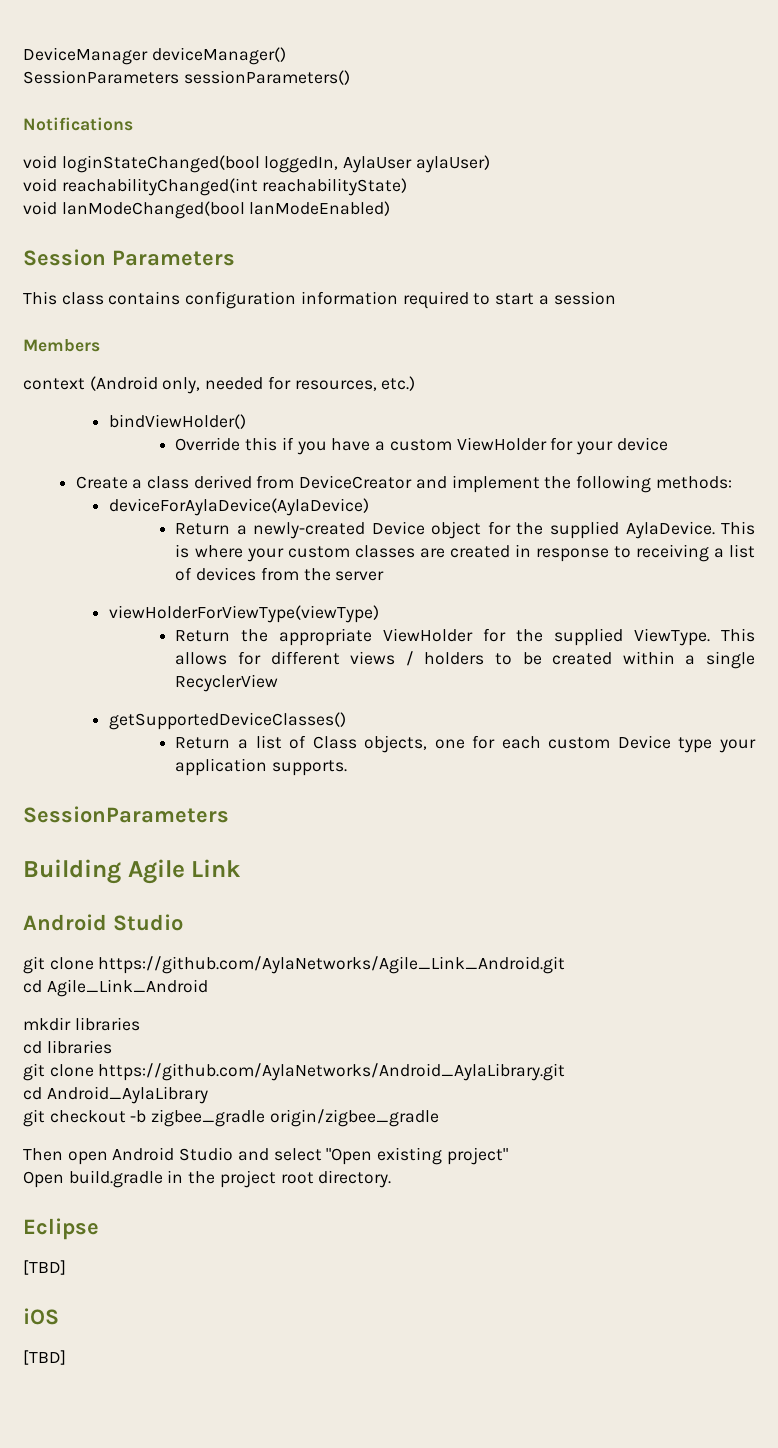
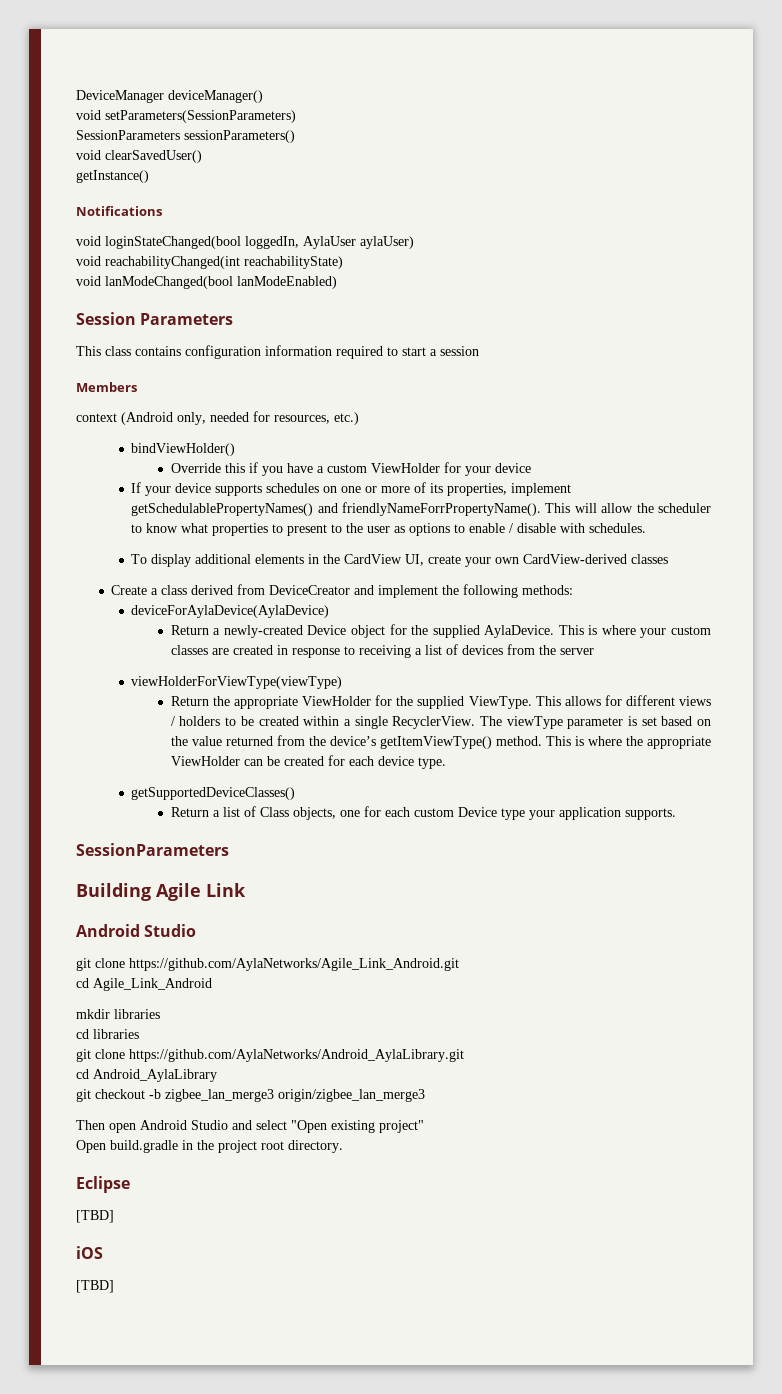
(286, 56) none -> [76,110,296,123] // void setParameters(SessionParameters)
(350, 77) none -> [76,150,202,163] [76,170,149,183] // void clearSavedUser() // getInstance()
(668, 444) none -> [131,482,572,496] [131,502,711,516] [131,523,647,536] [131,554,669,567] // If your device supports schedules on one or more of its properties, implement getSchedulablePropertyNames() and friendlyNameForrPropertyName(). This will allow the scheduler to know what properties to present to the user as options to enable / disable with schedules. // To display additional elements in the CardView UI, create your own CardView-derived classes
[175,674,279,692] RecyclerView -> [392,716,712,729] [170,735,711,749] [170,755,446,769] RecyclerView. The viewType parameter is set based on the value returned from the device’s getItemViewType() method. This is where the appropriate ViewHolder can be created for each device type.
[151,1109,439,1127] zigbee_gradle origin/zigbee_gradle -> [165,1089,425,1102] zigbee_lan_merge3 origin/zigbee_lan_merge3

